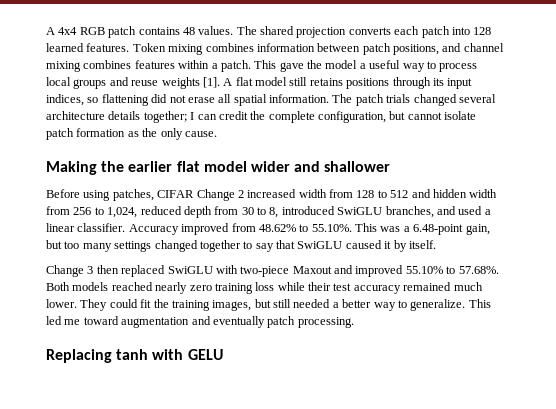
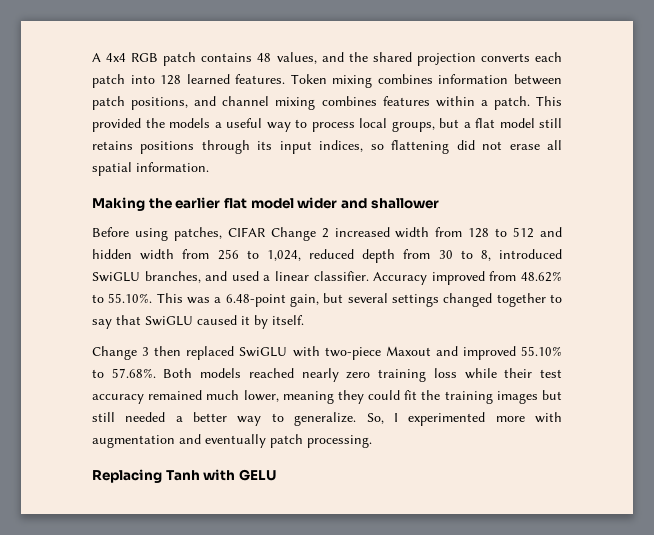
[198,26,257,35] values. The -> [276,52,368,64] values, and the
[279,60,358,72] gave the model -> [92,118,210,132] provided the models
[73,77,233,89] groups and reuse weights [1]. A -> [391,118,471,132] groups, but a
[332,94,496,106] [46,111,477,123] [46,128,217,140] The patch trials changed several architecture details together; I can credit the complete configuration, but cannot isolate patch formation as the only cause. -> (209, 167) none
[64,241,112,252] too many -> [347,293,388,303] several
[46,299,108,311] lower. They -> [243,390,364,404] lower, meaning they
[212,300,252,311] images, -> [496,391,538,404] images
[468,299,491,308] [46,316,119,325] This led me toward -> [366,412,562,426] So, I experimented more with
[116,349,149,360] tanh -> [165,470,200,481] Tanh

